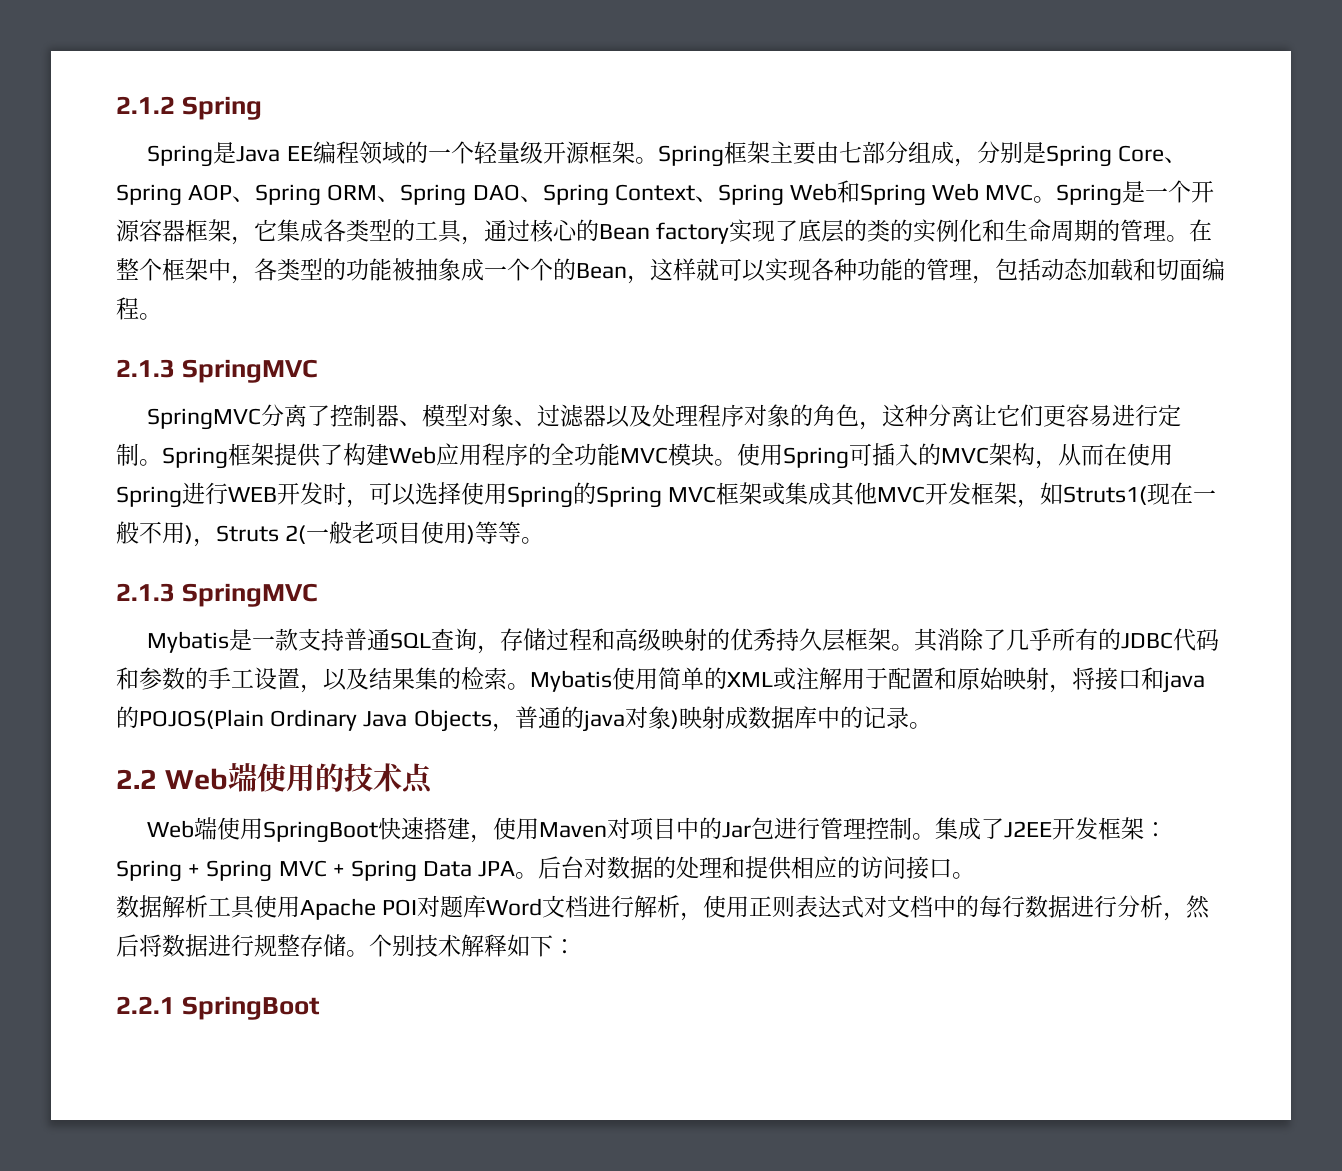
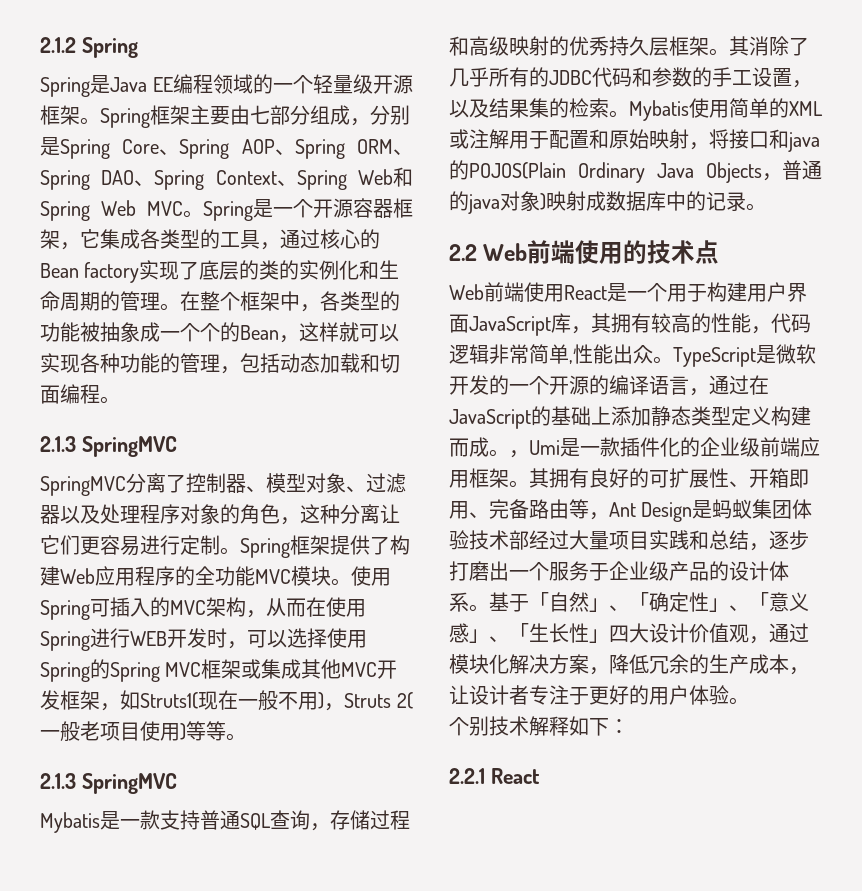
(228, 779) none -> [527,240,552,264] 前
[194,817,1168,843] [116,856,976,882] [116,895,1211,921] [116,934,369,957] 端使用SpringBoot快速搭建，使用Maven对项目中的Jar包进行管理控制。集成了J2EE开发框架：Spring + Spring MVC + Spring Data JPA。后台对数据的处理和提供相应的访问接口。 // 数据解析工具使用Apache POI对题库Word文档进行解析，使用正则表达式对文档中的每行数据进行分析，然后将数据进行规整存储。 -> [484,282,807,302] [449,313,811,336] [449,344,816,367] [449,375,769,396] [449,406,811,429] [449,437,820,458] [449,468,809,488] [449,499,813,522] [449,530,809,551] [449,561,789,581] [449,592,809,612] [449,623,809,644] [449,654,809,675] [449,685,749,705] 前端使用React是一个用于构建用户界面JavaScript库，其拥有较高的性能，代码逻辑非常简单,性能出众。TypeScript是微软开发的一个开源的编译语言，通过在JavaScript的基础上添加静态类型定义构建而成。，Umi是一款插件化的企业级前端应用框架。其拥有良好的可扩展性、开箱即用、完备路由等，Ant Design是蚂蚁集团体验技术部经过大量项目实践和总结，逐步打磨出一个服务于企业级产品的设计体系。基于「自然」、「确定性」、「意义感」、「生长性」四大设计价值观，通过模块化解决方案，降低冗余的生产成本，让设计者专注于更好的用户体验。 //
[182,996,321,1020] SpringBoot -> [490,768,540,784] React

